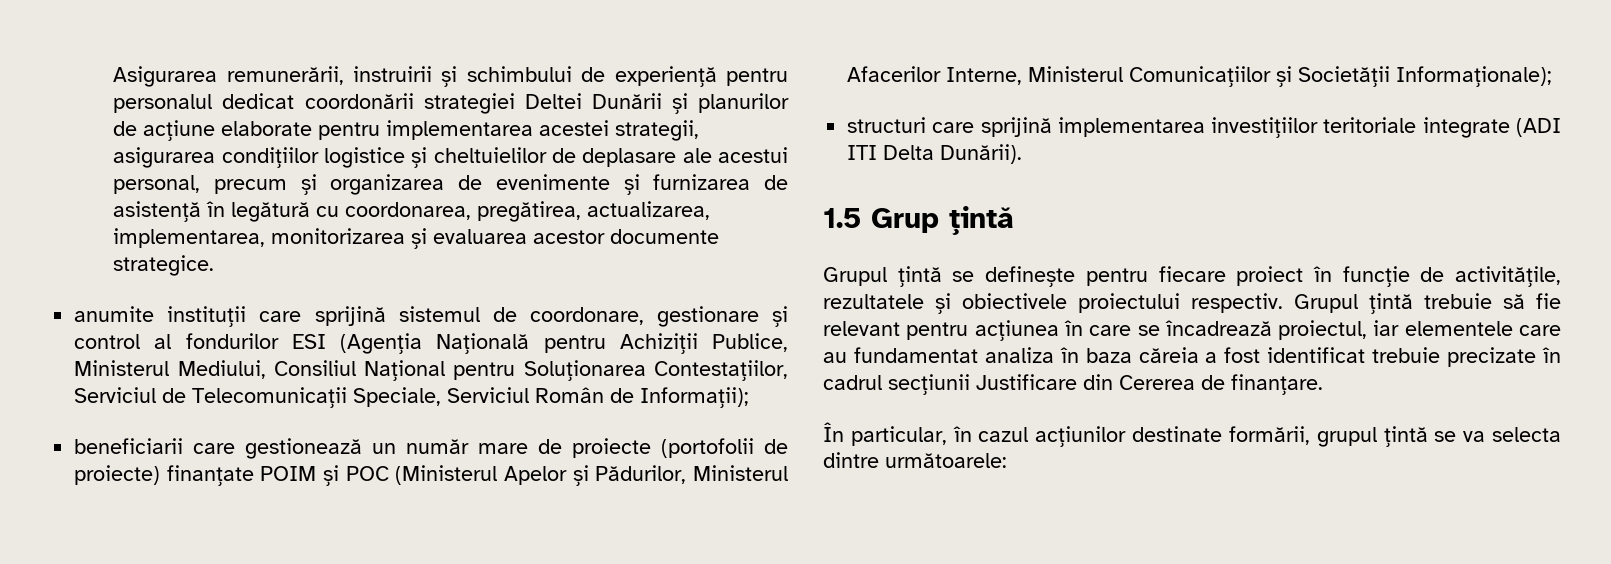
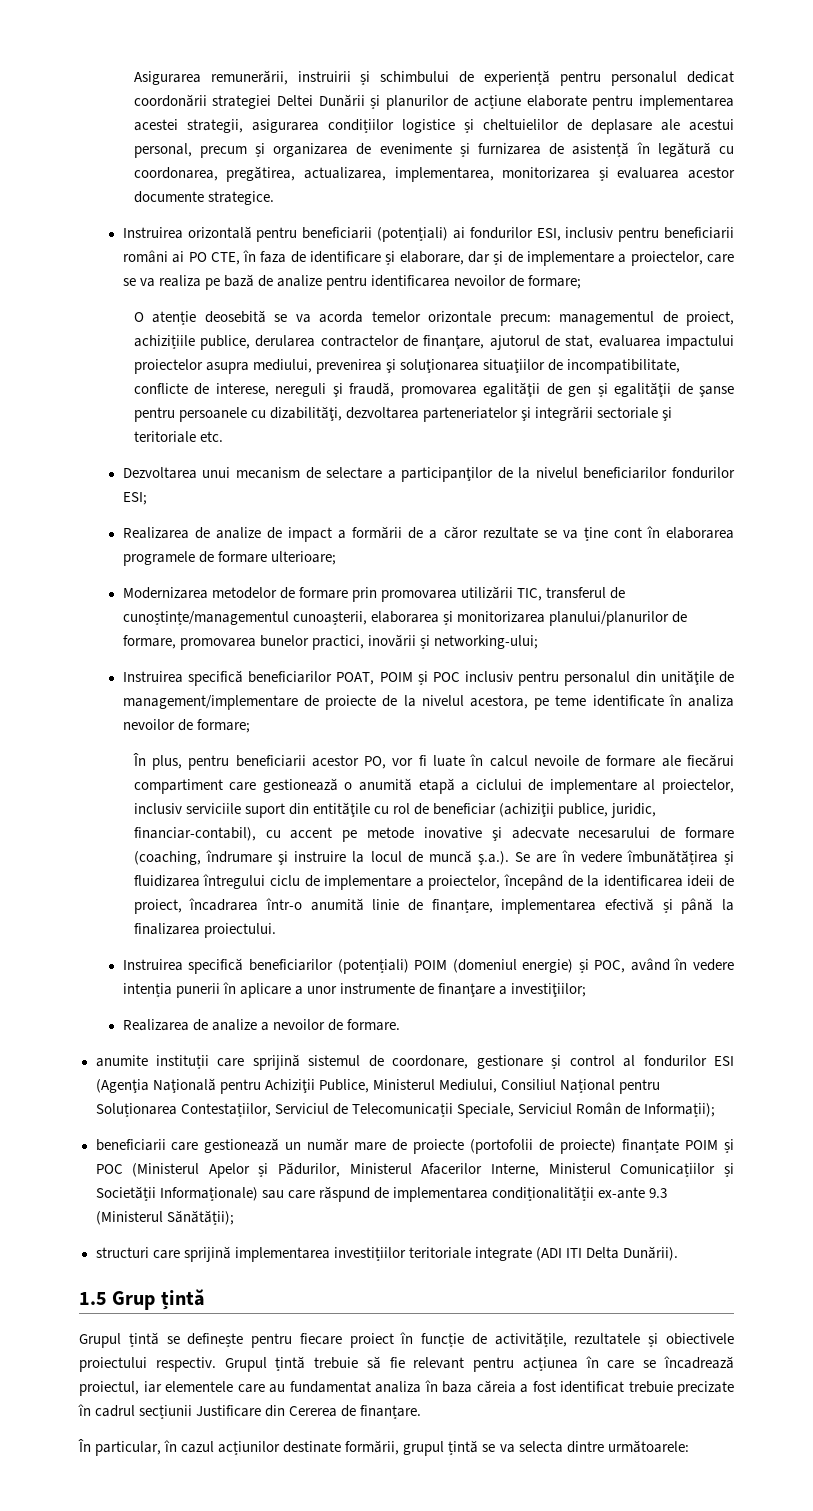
(215, 265) none -> [122,226,734,242] [122,250,735,266] [122,274,582,290] [133,310,734,326] [133,335,734,350] [133,359,681,374] [133,382,734,398] [133,406,673,422] [133,431,223,443] [122,467,735,482] [122,492,147,505] [122,526,735,542] [122,551,337,566] [122,586,626,602] [122,611,688,626] [122,634,539,650] [122,670,734,686] [122,694,735,710] [122,719,250,733] [132,753,734,770] [133,778,735,794] [133,802,657,818] [133,827,734,842] [133,850,734,865] [133,874,735,890] [133,898,735,914] [133,923,276,938] [122,958,735,974] [122,982,587,998] [122,1019,401,1031] // Instruirea orizontală pentru beneficiarii (potențiali) ai fondurilor ESI, inclusiv pentru beneficiarii români ai PO CTE, în faza de identificare și elaborare, dar și de implementare a proiectelor, care se va realiza pe bază de analize pentru identificarea nevoilor de formare; // O atenție deosebită se va acorda temelor orizontale precum: managementul de proiect, achizițiile publice, derularea contractelor de finanţare, ajutorul de stat, evaluarea impactului proiectelor asupra mediului, prevenirea şi soluţionarea situaţiilor de incompatibilitate, conflicte de interese, nereguli şi fraudă, promovarea egalităţii de gen și egalităţii de şanse pentru persoanele cu dizabilităţi, dezvoltarea parteneriatelor şi integrării sectoriale şi teritoriale etc. // Dezvoltarea unui mecanism de selectare a participanţilor de la nivelul beneficiarilor fondurilor ESI; // Realizarea de analize de impact a formării de a căror rezultate se va ține cont în elaborarea programele de formare ulterioare; // Modernizarea metodelor de formare prin promovarea utilizării TIC, transferul de cunoștințe/managementul cunoașterii, elaborarea și monitorizarea planului/planurilor de formare, promovarea bunelor practici, inovării și networking-ului; // Instruirea specifică beneficiarilor POAT, POIM și POC inclusiv pentru personalul din unităţile de management/implementare de proiecte de la nivelul acestora, pe teme identificate în analiza nevoilor de formare; // În plus, pentru beneficiarii acestor PO, vor fi luate în calcul nevoile de formare ale fiecărui compartiment care gestionează o anumită etapă a ciclului de implementare al proiectelor, inclusiv serviciile suport din entităţile cu rol de beneficiar (achiziţii publice, juridic, financiar-contabil), cu accent pe metode inovative şi adecvate necesarului de formare (coaching, îndrumare şi instruire la locul de muncă ş.a.). Se are în vedere îmbunătățirea și fluidizarea întregului ciclu de implementare a proiectelor, începând de la identificarea ideii de proiect, încadrarea într-o anumită linie de finanțare, implementarea efectivă și până la finalizarea proiectului. // Instruirea specifică beneficiarilor (potențiali) POIM (domeniul energie) și POC, având în vedere intenția punerii în aplicare a unor instrumente de finanţare a investiţiilor; // Realizarea de analize a nevoilor de formare.
[1396,66,1553,87] Informaționale); -> [159,1186,667,1202] [95,1210,234,1225] Informaționale) sau care răspund de implementarea condiționalității ex-ante 9.3 (Ministerul Sănătății);

